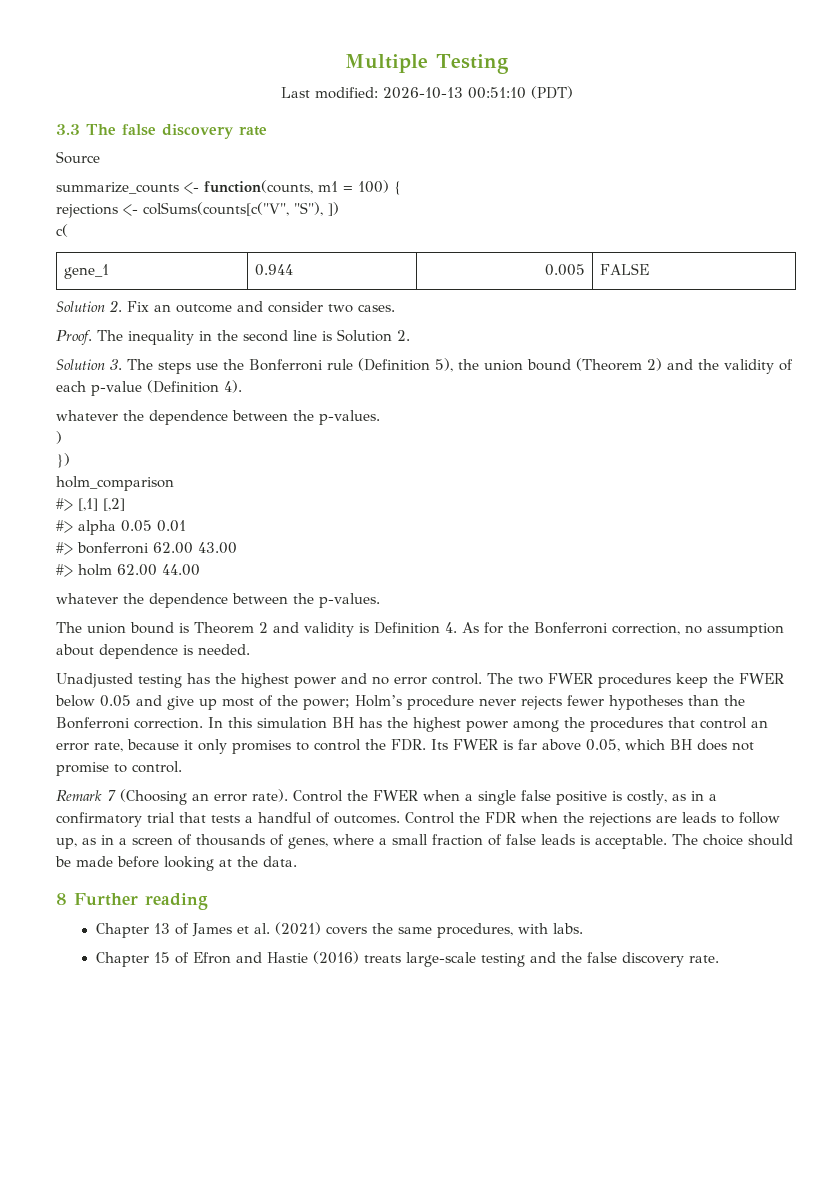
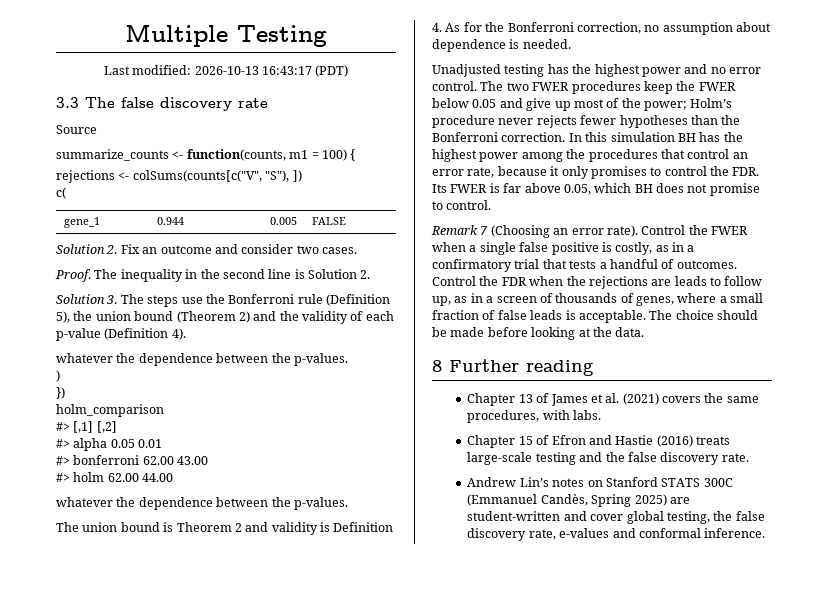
[467,87,526,99] 00:51:10 -> [261,66,312,75] 16:43:17
(719, 959) none -> [467,477,733,487] [467,494,690,507] [467,511,765,524] [467,528,766,541] // Andrew Lin’s notes on Stanford STATS 300C (Emmanuel Candès, Spring 2025) are student-written and cover global testing, the false discovery rate, e-values and conformal inference.

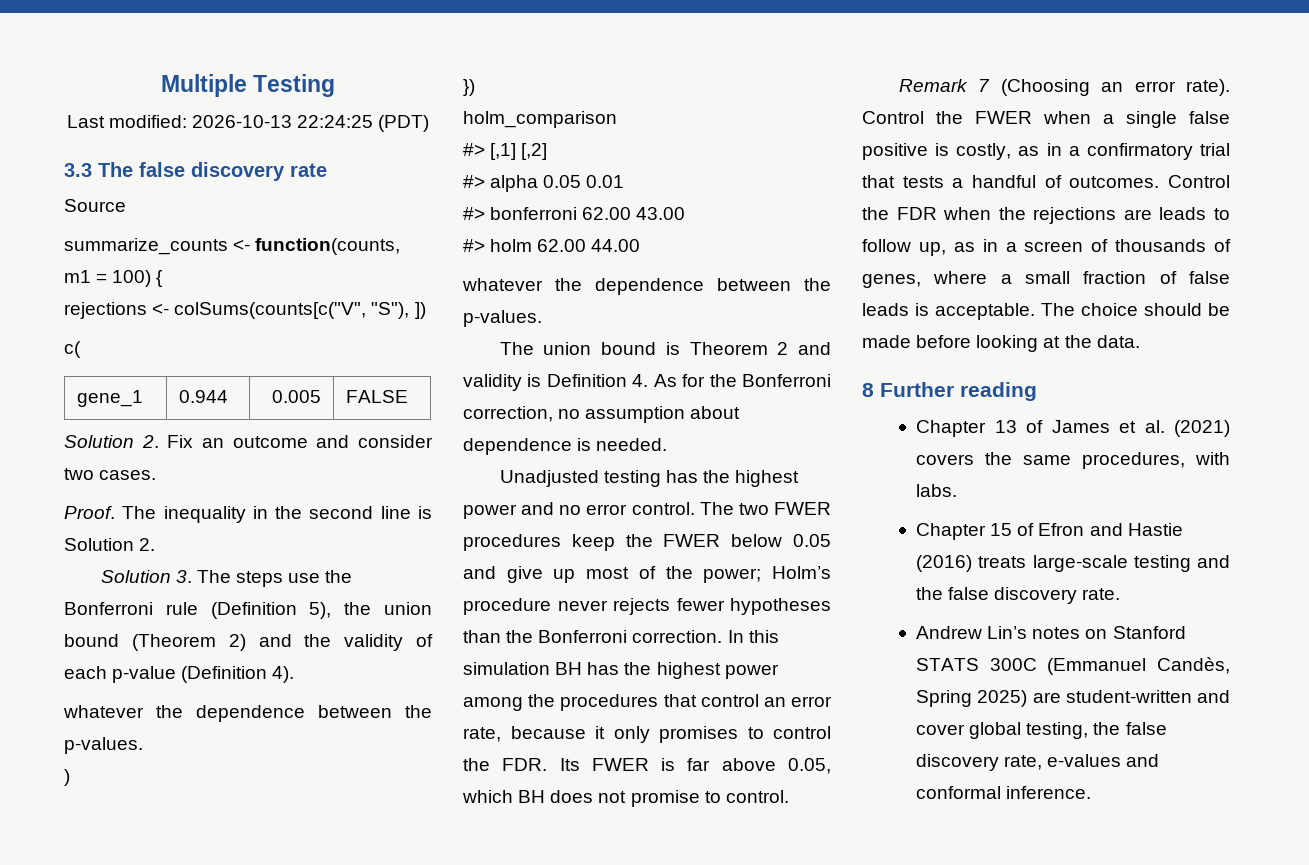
[261,66,312,75] 16:43:17 -> [297,115,374,128] 22:24:25

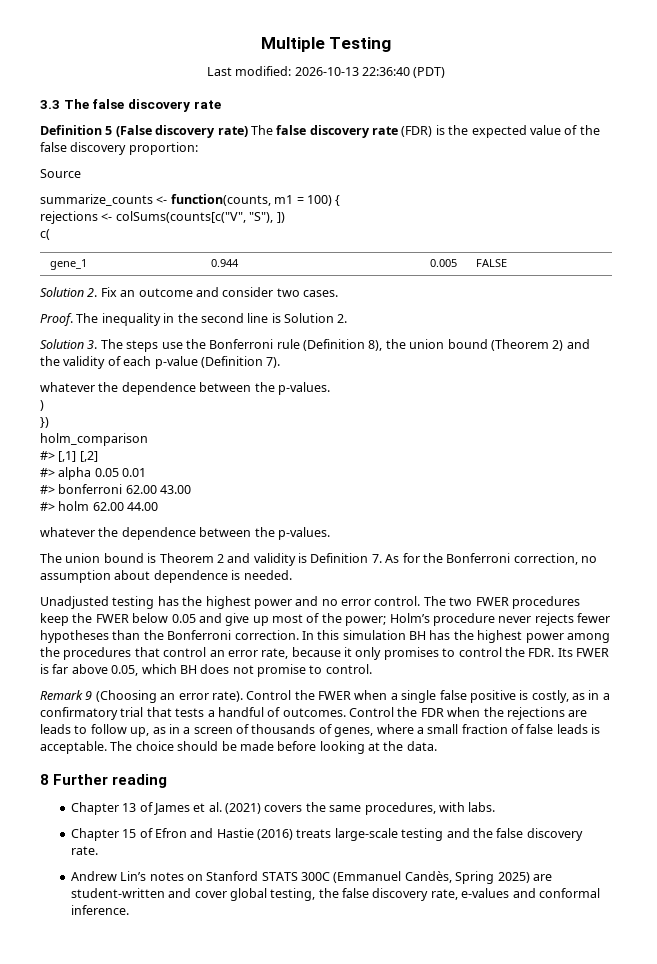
[297,115,374,128] 22:24:25 -> [361,67,410,76] 22:36:40
(327, 170) none -> [40,125,600,138] [40,142,198,155] // Definition 5 (False discovery rate) The false discovery rate (FDR) is the expected value of the false discovery proportion:
[309,602,332,619] 5), -> [368,340,383,351] 8),
[272,666,295,683] 4). -> [266,357,281,368] 7).
[632,374,649,387] 4. -> [371,554,382,563] 7.
[978,79,991,92] 7 -> [85,691,93,700] 9

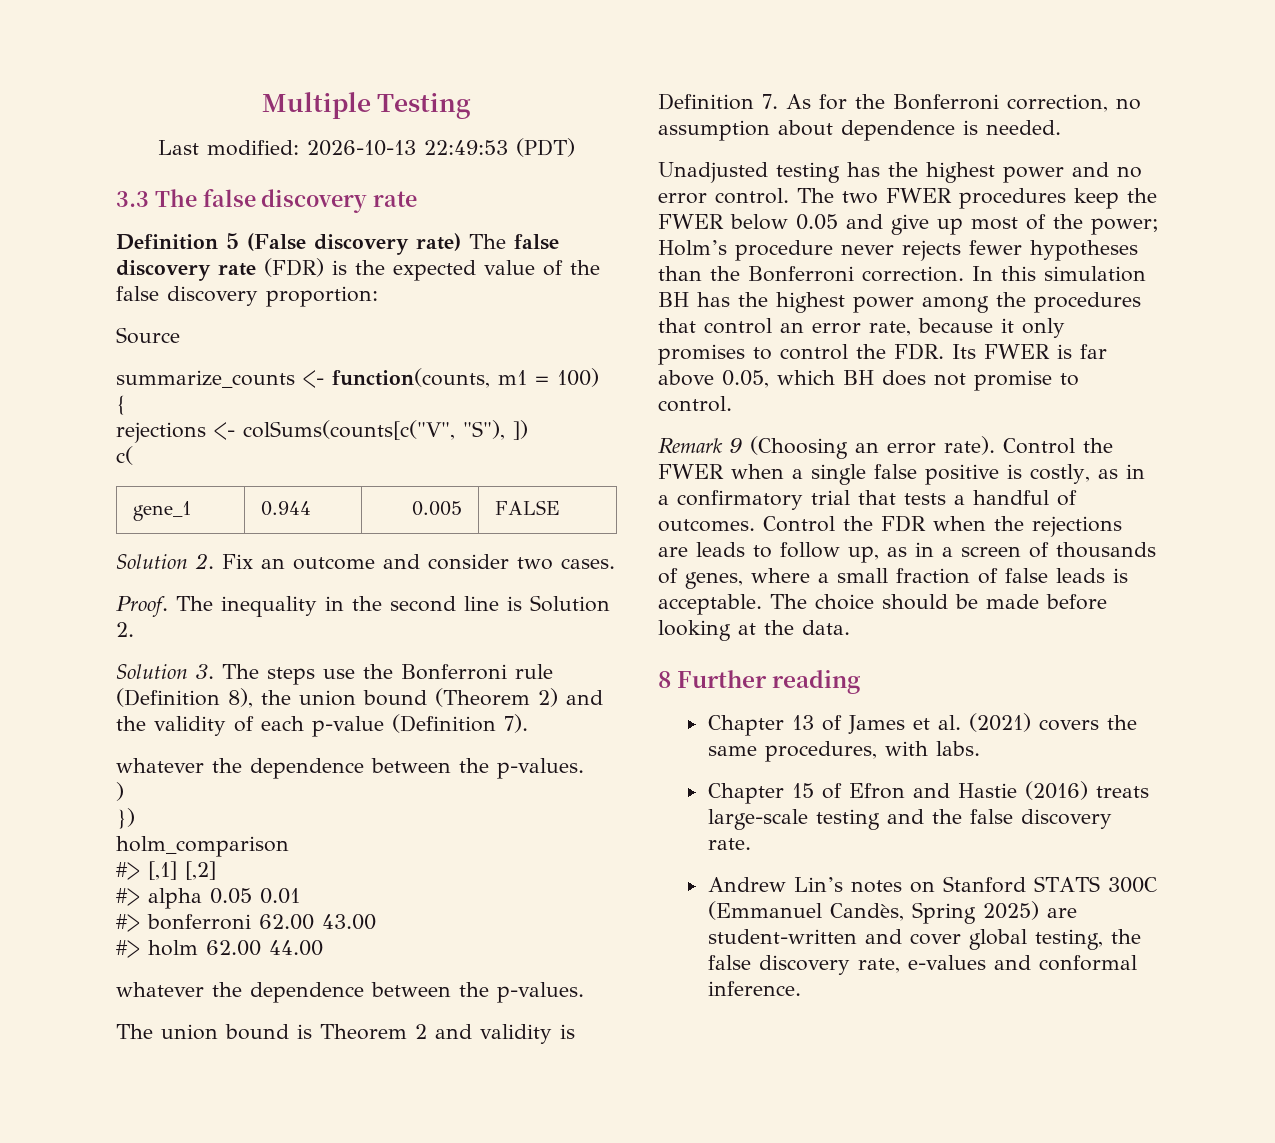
[361,67,410,76] 22:36:40 -> [424,140,508,155] 22:49:53

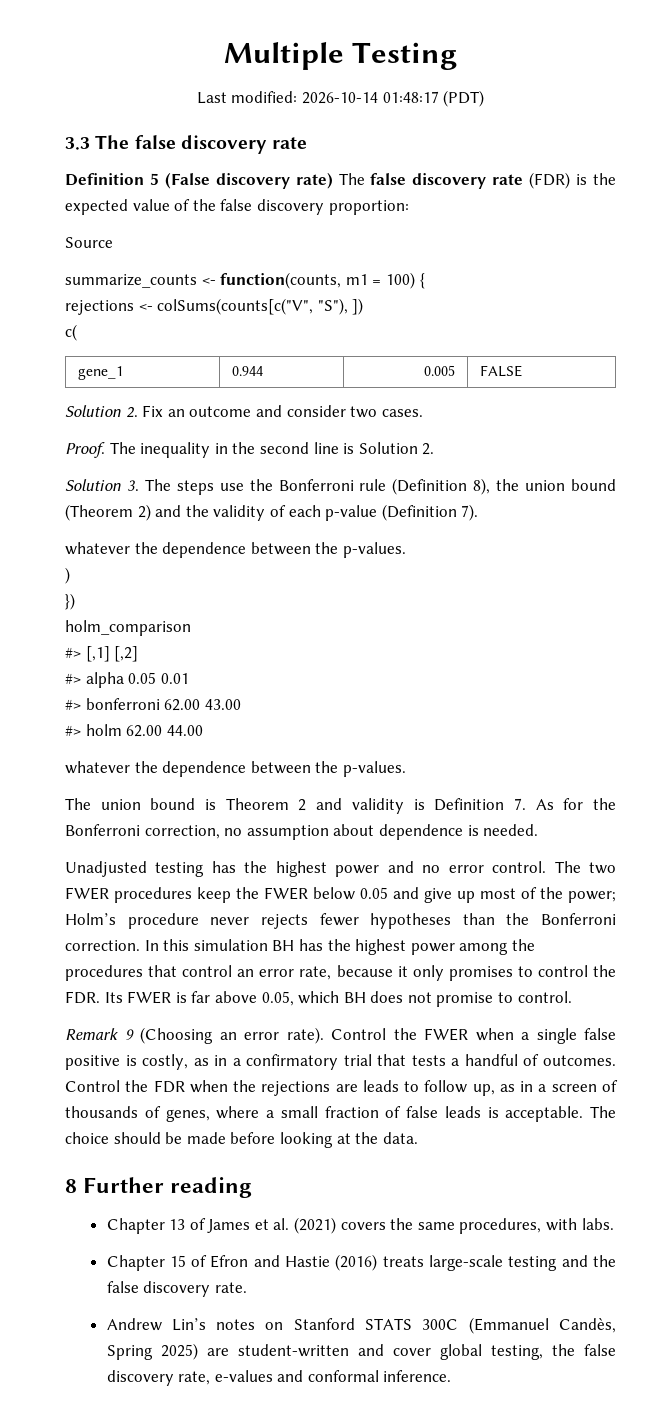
[307,140,508,156] 2026-10-13 22:49:53 -> [302,91,439,104] 2026-10-14 01:48:17

